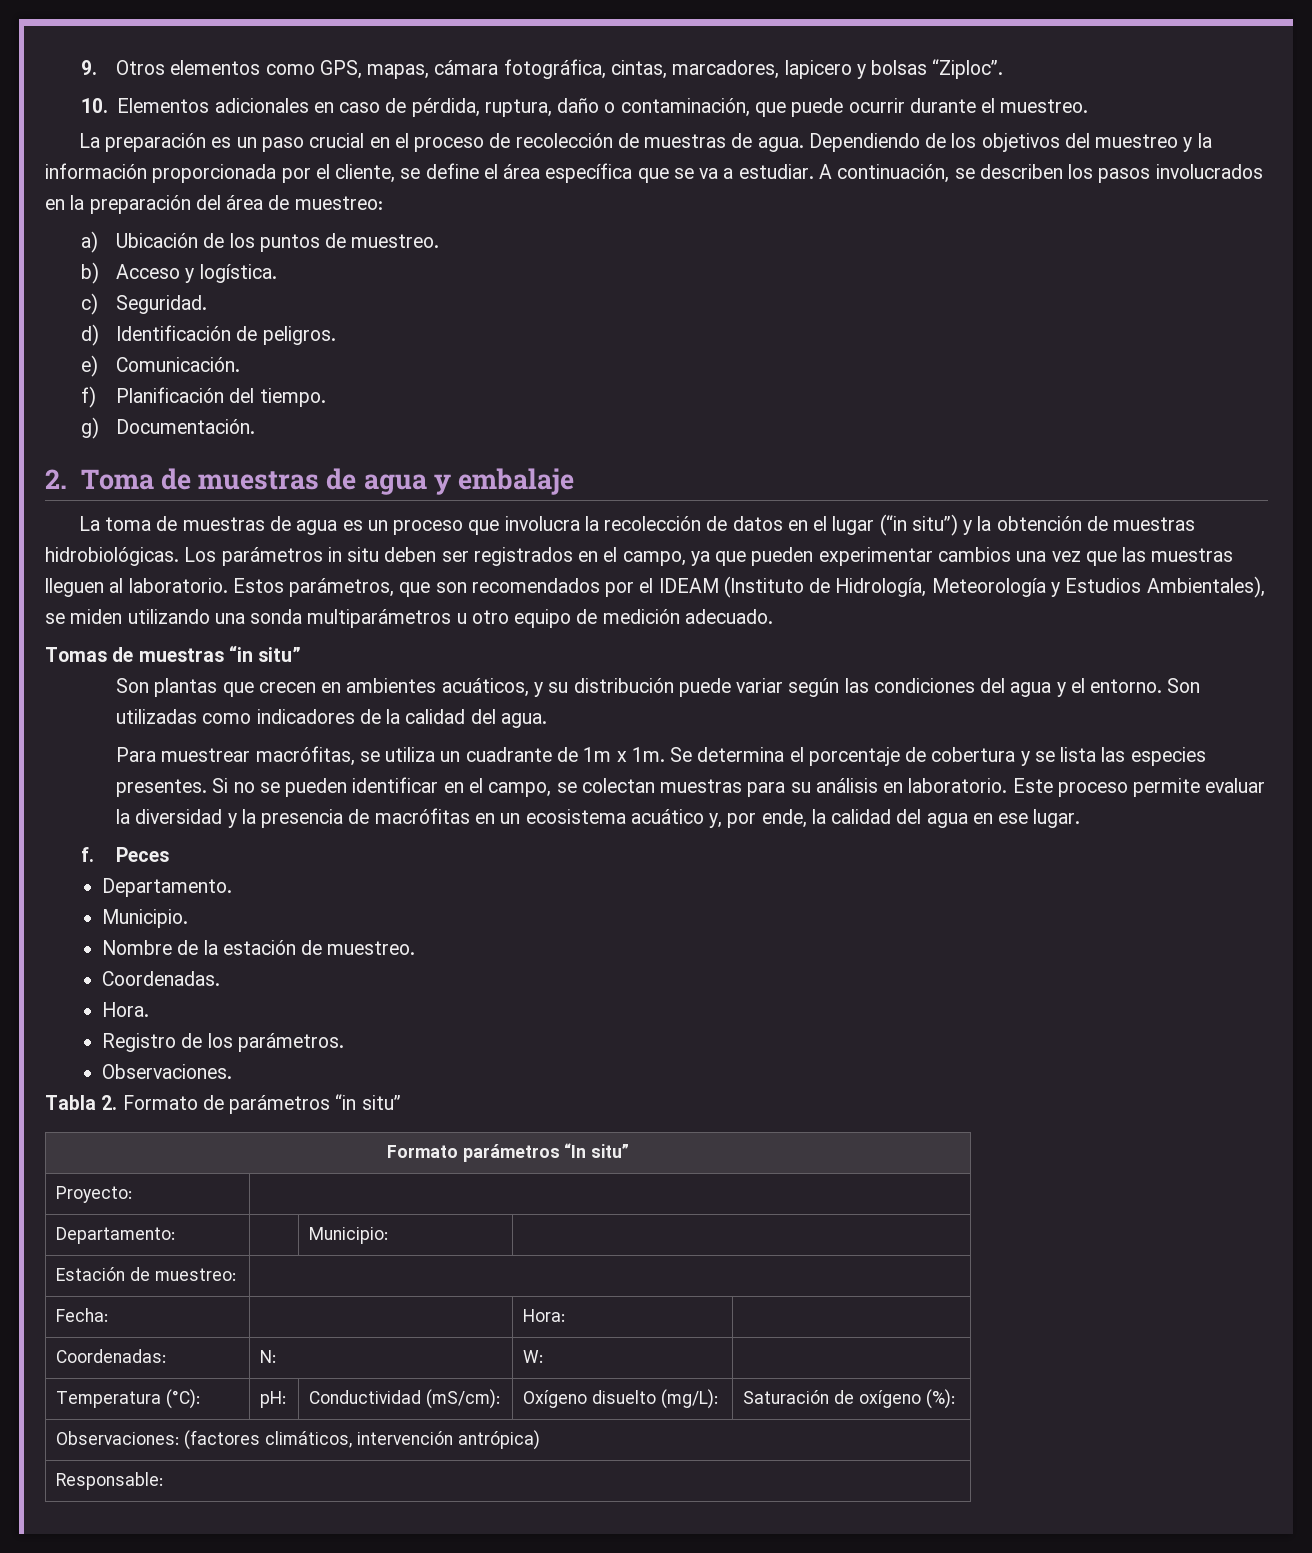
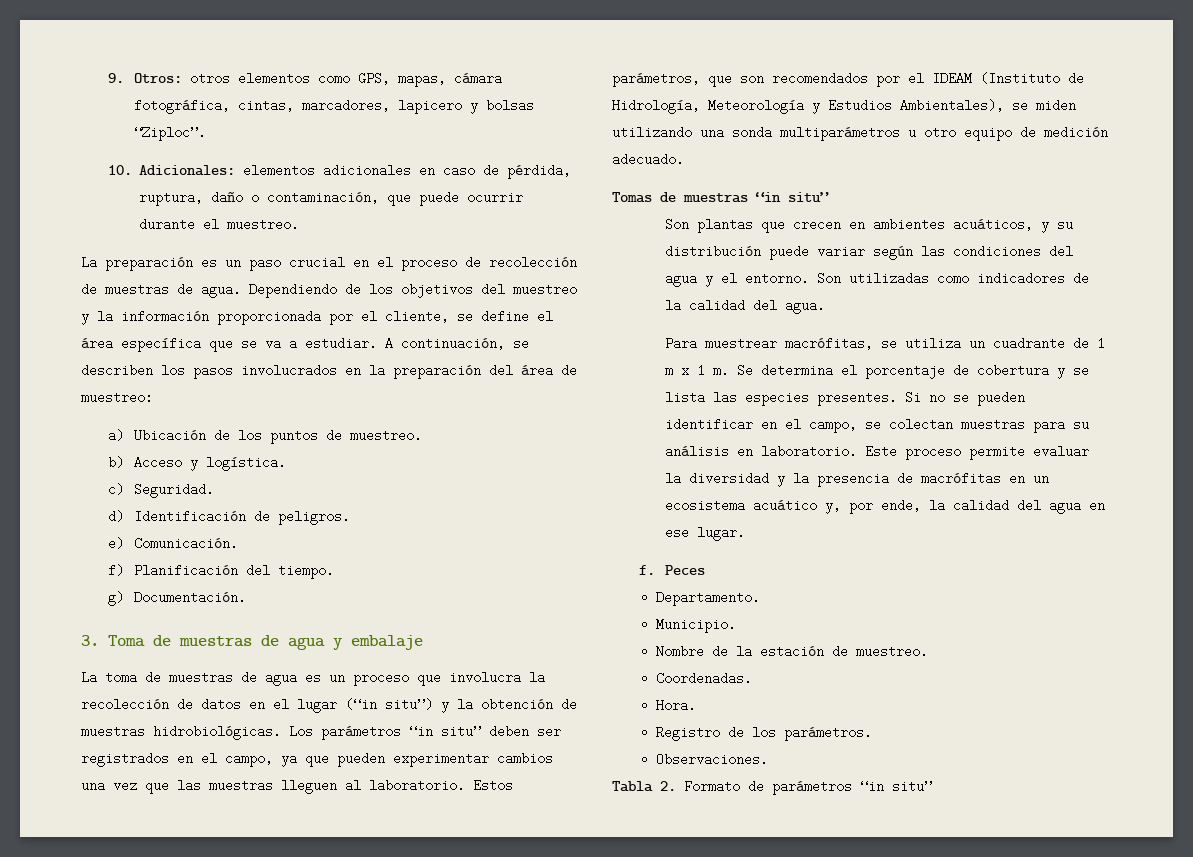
[116,60,166,75] Otros -> [134,73,231,83] Otros: otros
[117,98,210,113] Elementos -> [139,164,316,177] Adicionales: elementos
[45,469,67,489] 2. -> [81,635,99,646] 3.
[327,547,380,562] in situ -> [409,726,481,736] “in situ”
[583,747,665,762] 1m x 1m. -> [1097,337,1106,350] [665,364,730,377] 1 m x 1 m.
[386,1143,630,1162] [55,1186,132,1203] [55,1227,175,1244] [308,1227,388,1244] [55,1267,236,1281] [55,1308,108,1322] [522,1309,565,1322] [55,1349,166,1363] [259,1350,276,1363] [522,1350,543,1363] [55,1389,200,1409] [259,1391,286,1408] [308,1389,500,1409] [522,1389,718,1409] [742,1389,955,1409] [55,1430,540,1450] [55,1472,163,1490] // Formato parámetros “In situ” // Proyecto: | // Departamento: | | Municipio: | // Estación de muestreo: | // Fecha: | | Hora: | // Coordenadas: | N: | W: | // Temperatura (°C): | pH: | Conductividad (mS/cm): | Oxígeno disuelto (mg/L): | Saturación de oxígeno (%): // Observaciones: (factores climáticos, intervención antrópica) // Responsable: -> (932, 786) none

